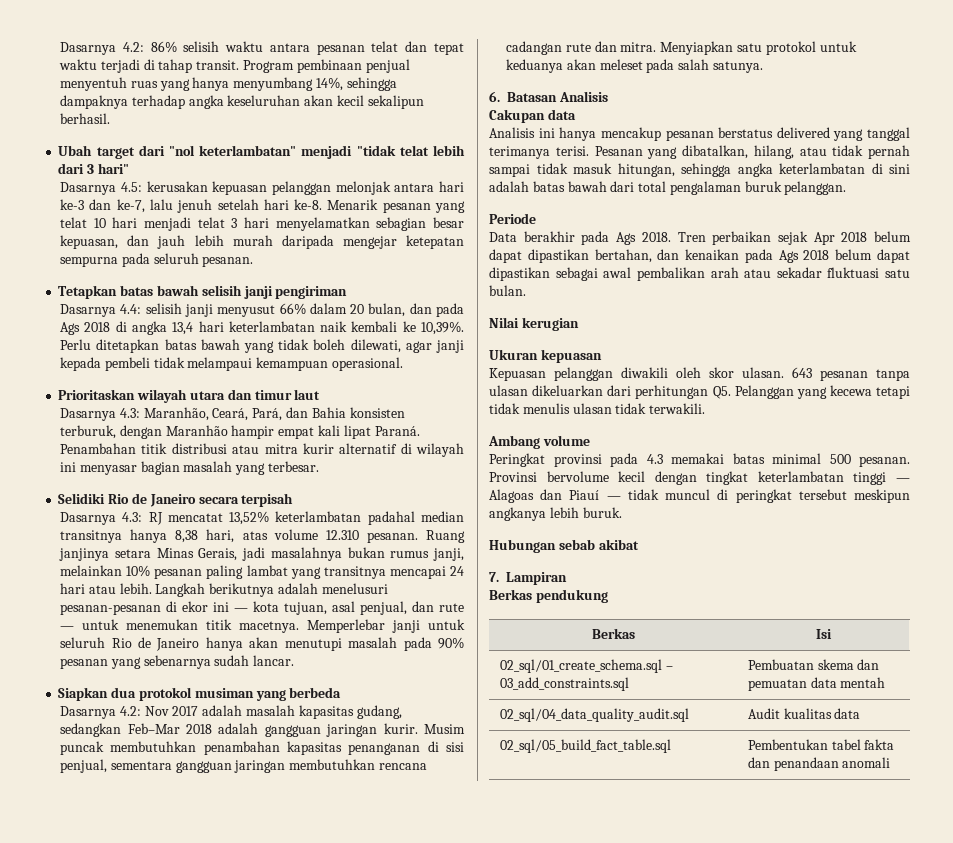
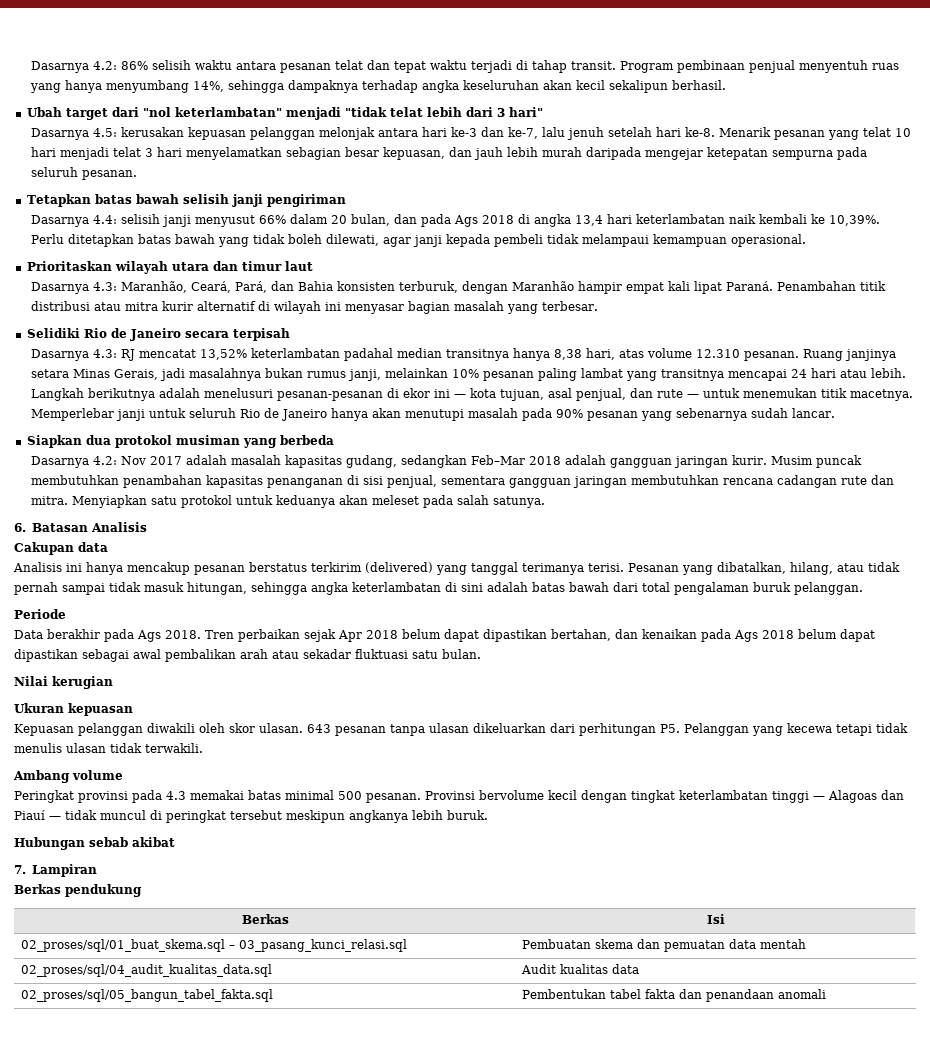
[776,127,830,138] delivered -> [311,562,433,573] terkirim (delivered)
[712,386,731,399] Q5. -> [660,724,680,733] P5.
[499,659,673,673] [499,677,629,691] 02_sql/01_create_schema.sql – 03_add_constraints.sql -> [21,939,408,952] 02_proses/sql/01_buat_skema.sql – 03_pasang_kunci_relasi.sql
[499,708,689,722] 02_sql/04_data_quality_audit.sql -> [21,964,273,977] 02_proses/sql/04_audit_kualitas_data.sql
[499,739,671,753] 02_sql/05_build_fact_table.sql -> [21,989,274,1002] 02_proses/sql/05_bangun_tabel_fakta.sql

